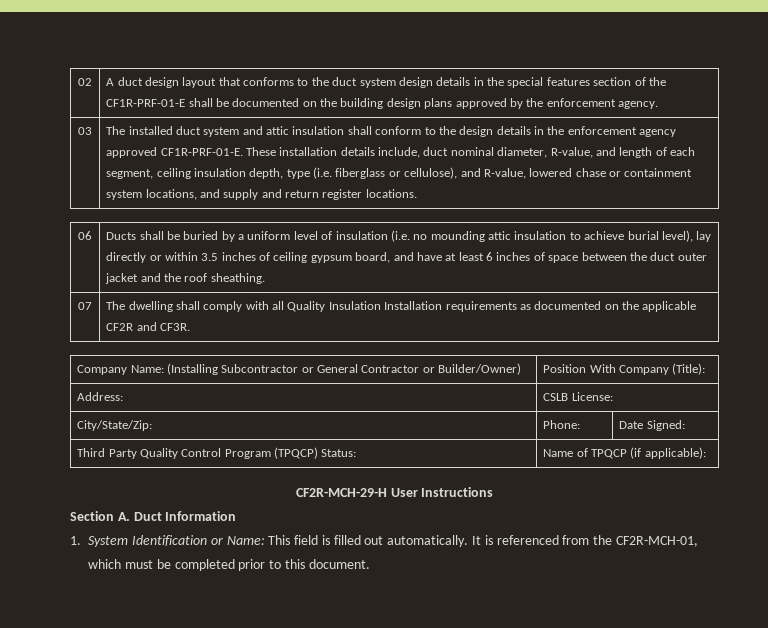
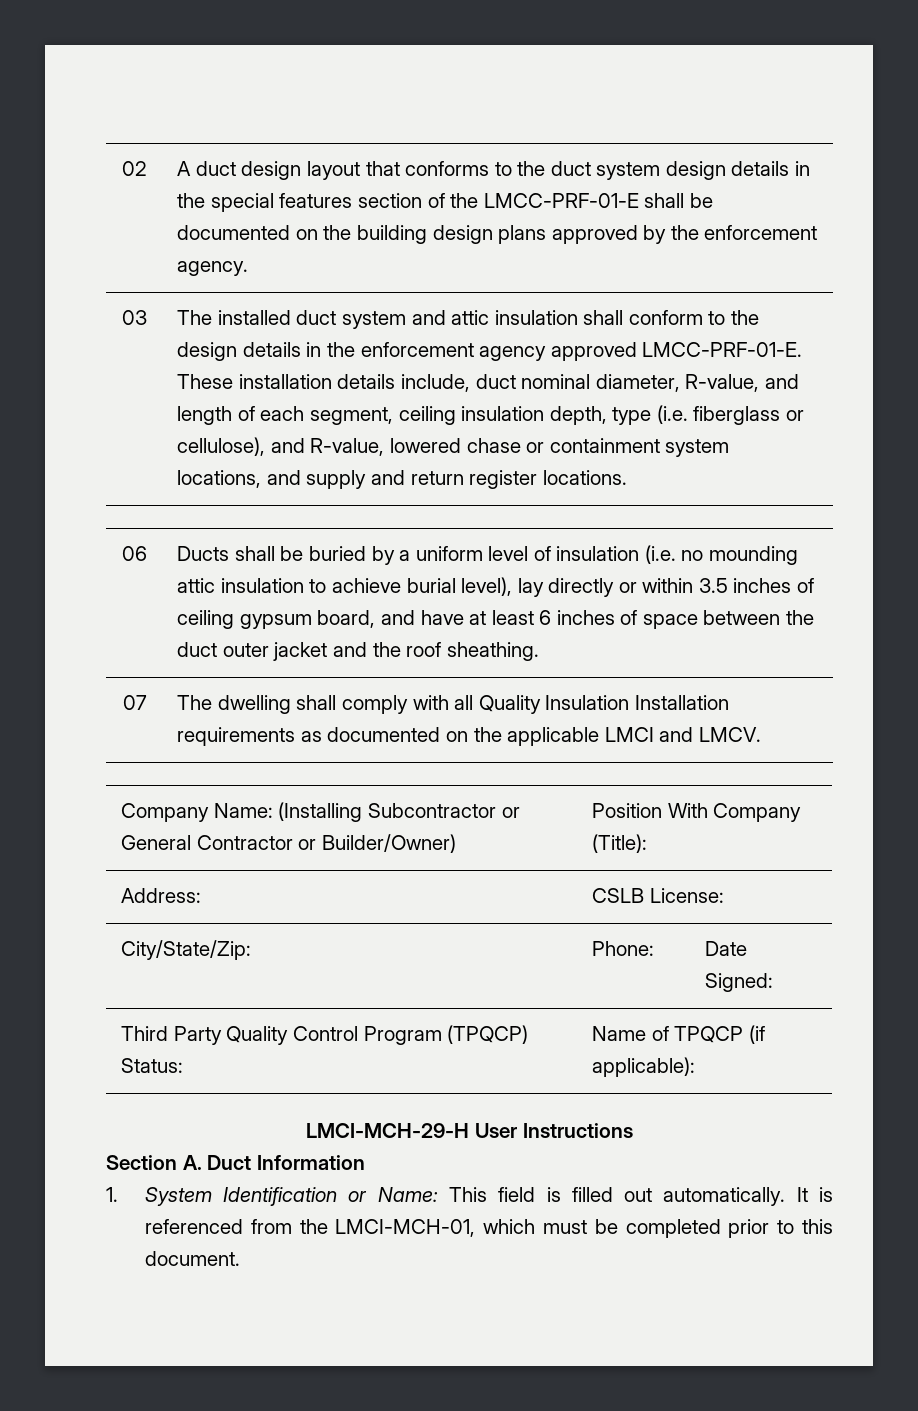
[106,99,186,107] CF1R-PRF-01-E -> [483,193,639,208] LMCC-PRF-01-E
[160,148,243,156] CF1R-PRF-01-E. -> [642,342,803,357] LMCC-PRF-01-E.
[106,322,190,331] CF2R and CF3R. -> [604,727,761,742] LMCI and LMCV.
[295,488,387,497] CF2R-MCH-29-H -> [306,1123,470,1138] LMCI-MCH-29-H
[615,536,698,547] CF2R-MCH-01, -> [335,1219,476,1237] LMCI-MCH-01,

